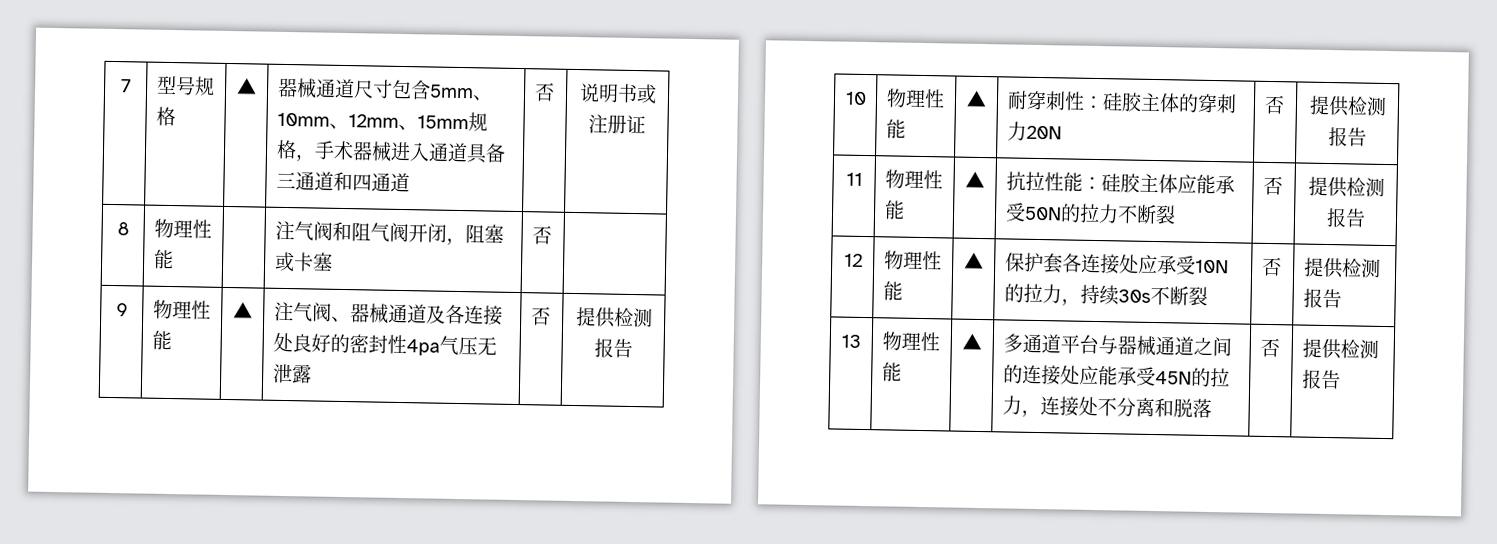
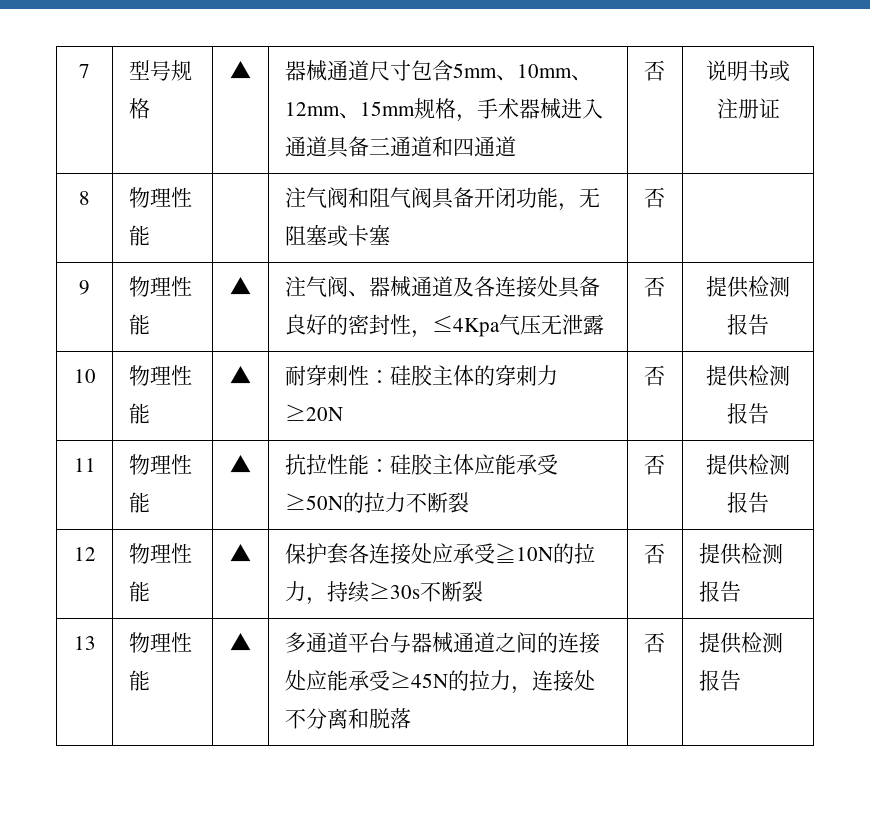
[407,223,466,246] 开闭， -> [431,187,600,211] 具备开闭功能，无
(293, 342) none -> [557,276,600,298] 具备
[405,339,440,356] 4pa -> [410,315,500,338] ，≤4Kpa
[1025,125,1062,140] 20N -> [284,404,343,421] ≥20N
[1023,206,1062,221] 50N -> [284,493,343,510] ≥50N
[1194,259,1229,274] 10N -> [494,543,553,563] ≧10N
[1117,289,1151,303] 30s -> [368,582,420,599] ≥30s
[1154,371,1192,385] 45N -> [389,671,448,688] ≥45N

